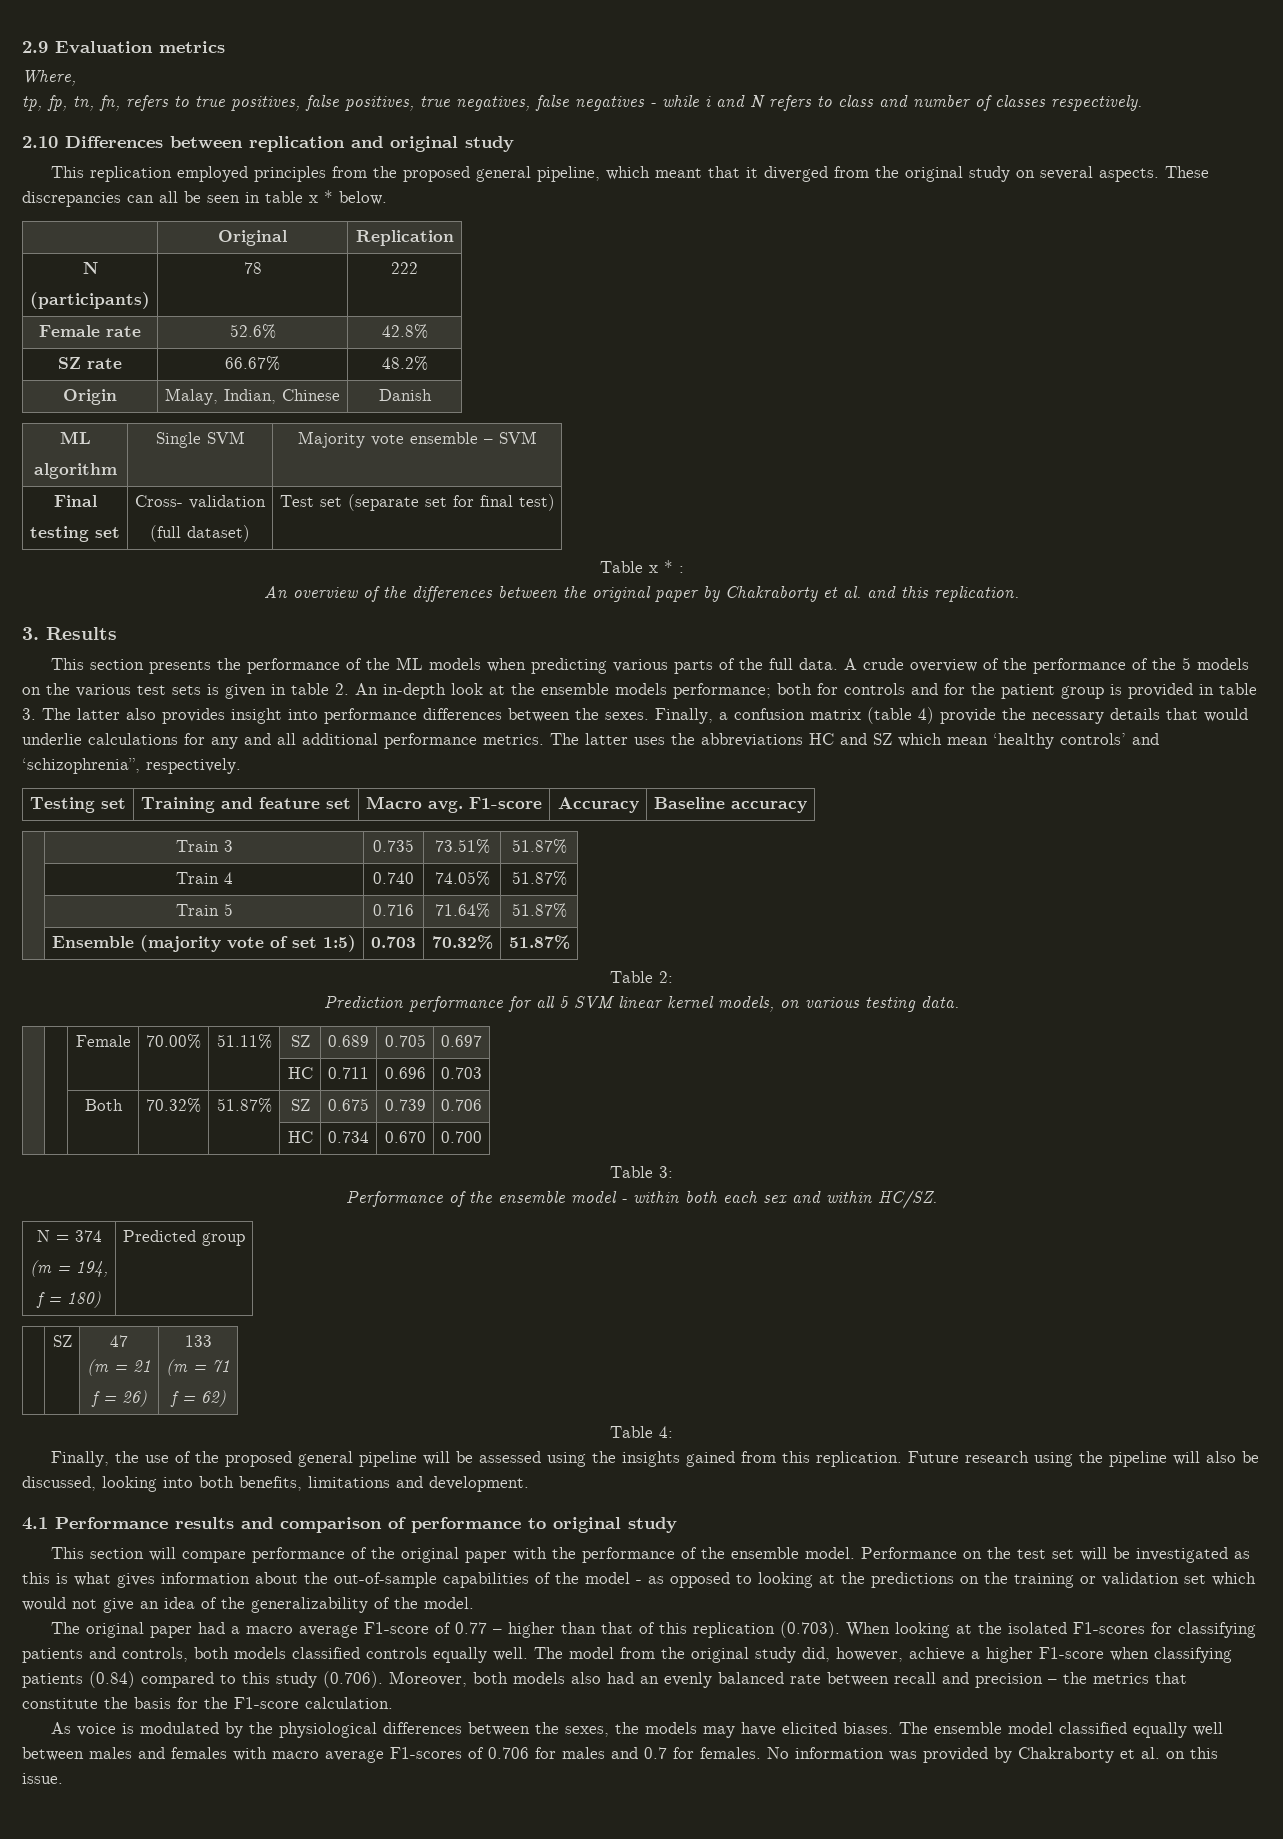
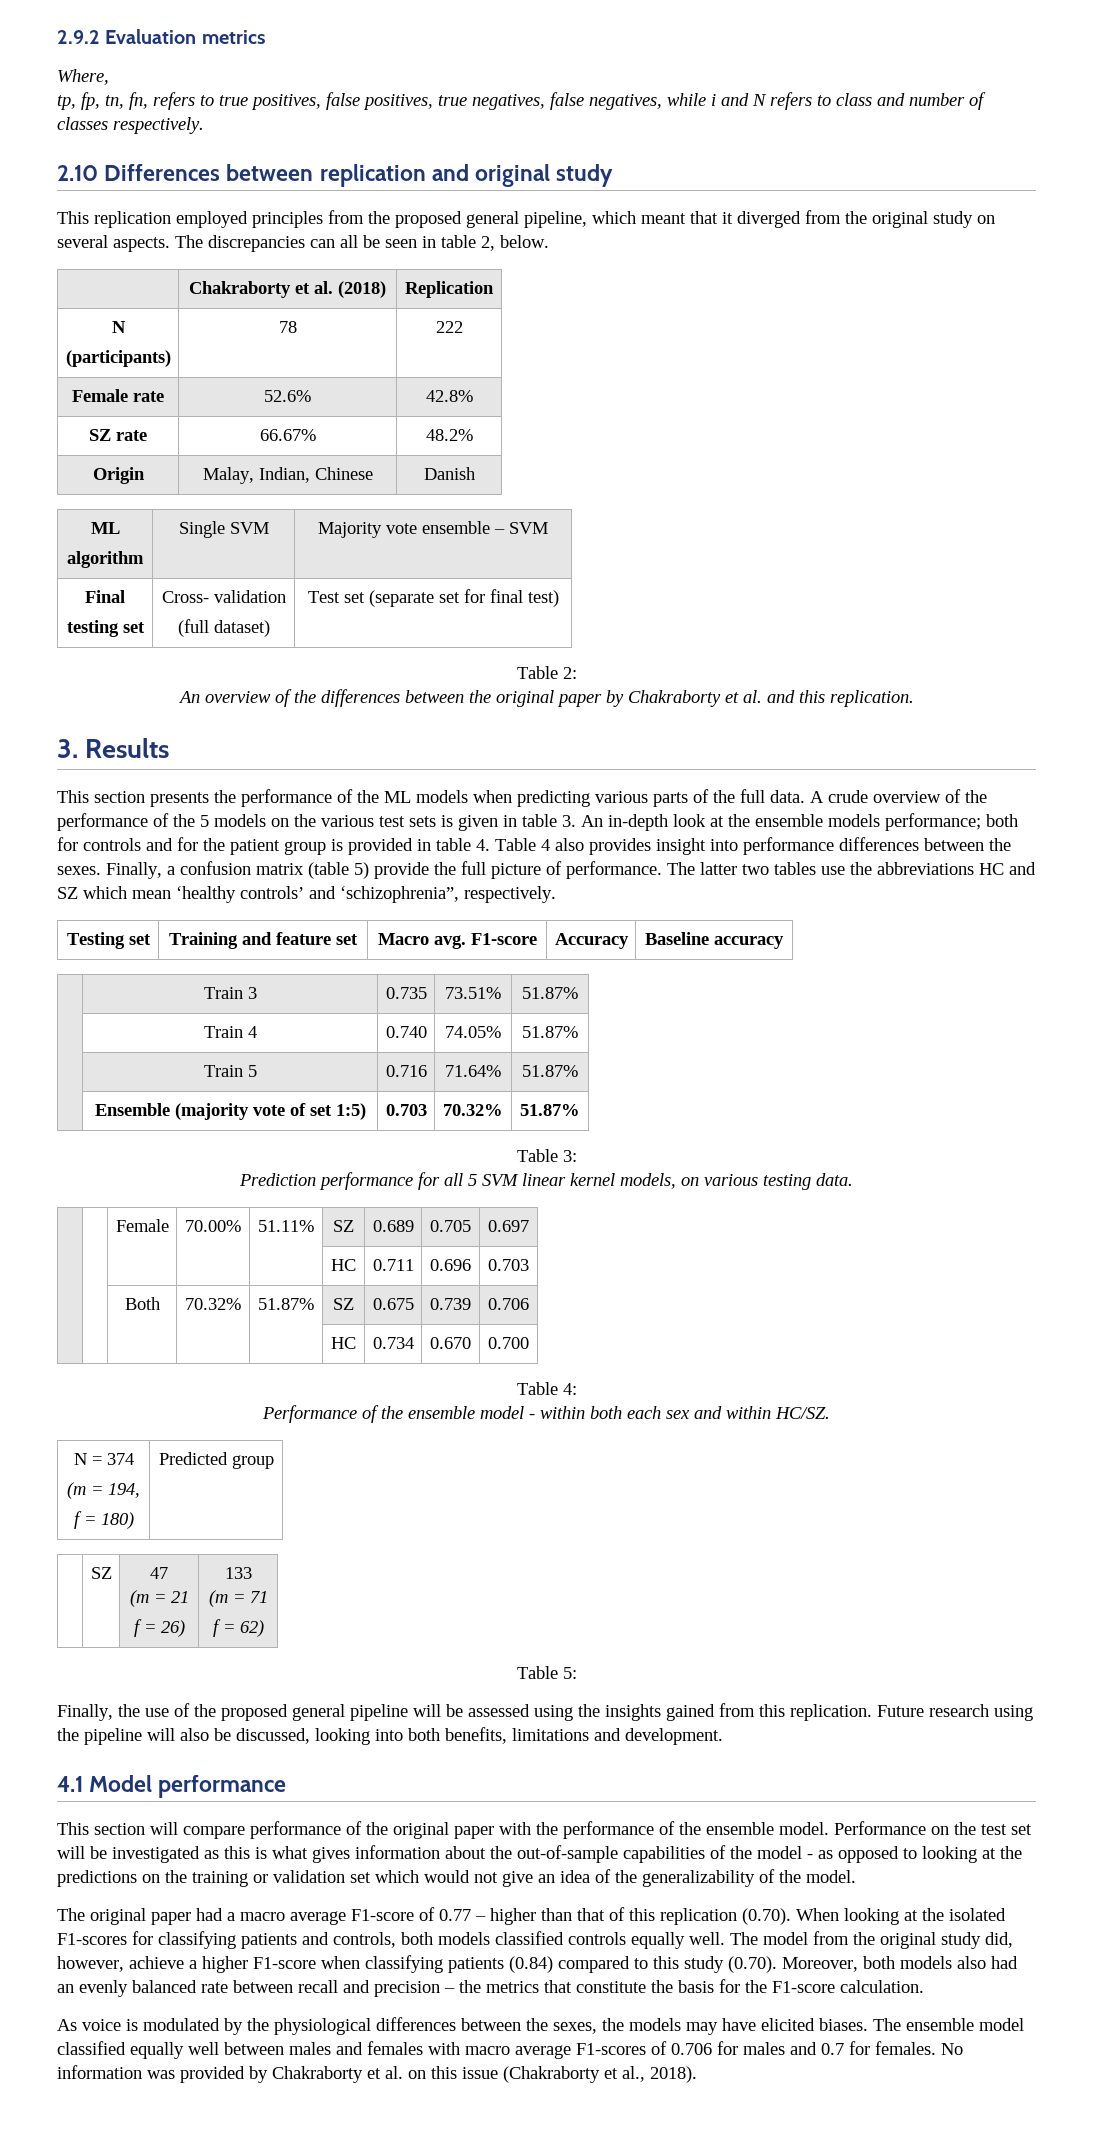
[22,41,48,53] 2.9 -> [57,30,100,44] 2.9.2
[575,96,656,111] negatives - -> [589,94,662,110] negatives,
[1164,166,1209,178] These -> [175,235,203,248] The
[309,190,333,203] x * -> [481,236,495,251] 2,
[218,230,287,246] Original -> [189,281,386,298] Chakraborty et al. (2018)
[648,560,684,573] x * : -> [562,667,577,679] 2:
[335,683,349,695] 2. -> [562,815,576,827] 3.
[22,708,120,720] 3. The latter -> [476,838,550,851] 4. Table 4
[918,707,934,724] 4) -> [354,862,369,879] 5)
[1032,708,1248,724] [22,733,665,749] necessary details that would underlie calculations for any and all additional performance metrics. The latter uses -> [461,861,845,879] full picture of performance. The latter two tables use
[659,971,673,983] 2: -> [562,1150,577,1162] 3:
[659,1166,673,1178] 3: -> [562,1383,577,1395] 4:
[659,1426,673,1438] 4: -> [562,1667,577,1679] 5:
[55,1517,677,1533] Performance results and comparison of performance to original study -> [89,1775,287,1798] Model performance
[779,1621,840,1638] (0.703). -> [742,1908,791,1925] (0.70).
[323,1671,383,1688] (0.706). -> [728,1956,777,1973] (0.70).
[22,1773,63,1784] issue. -> [462,2066,697,2083] issue (Chakraborty et al., 2018).

